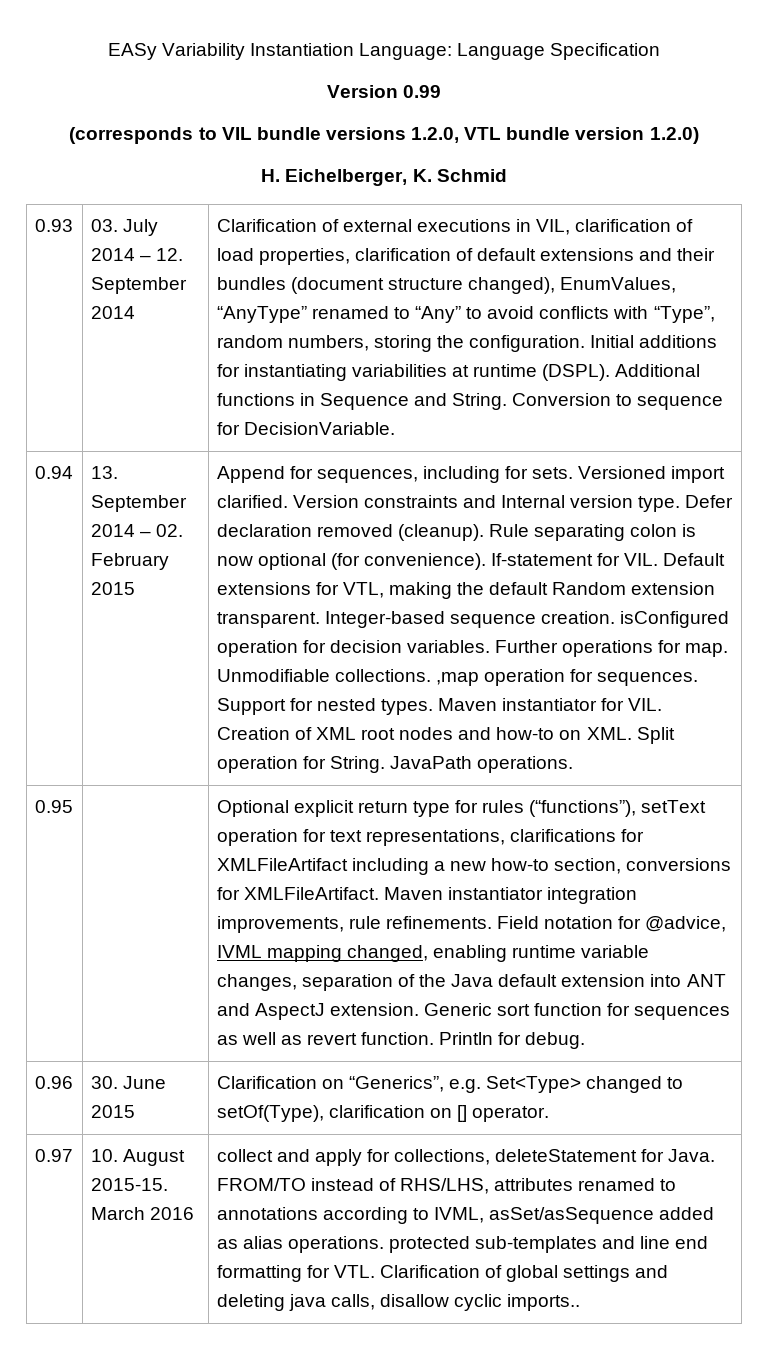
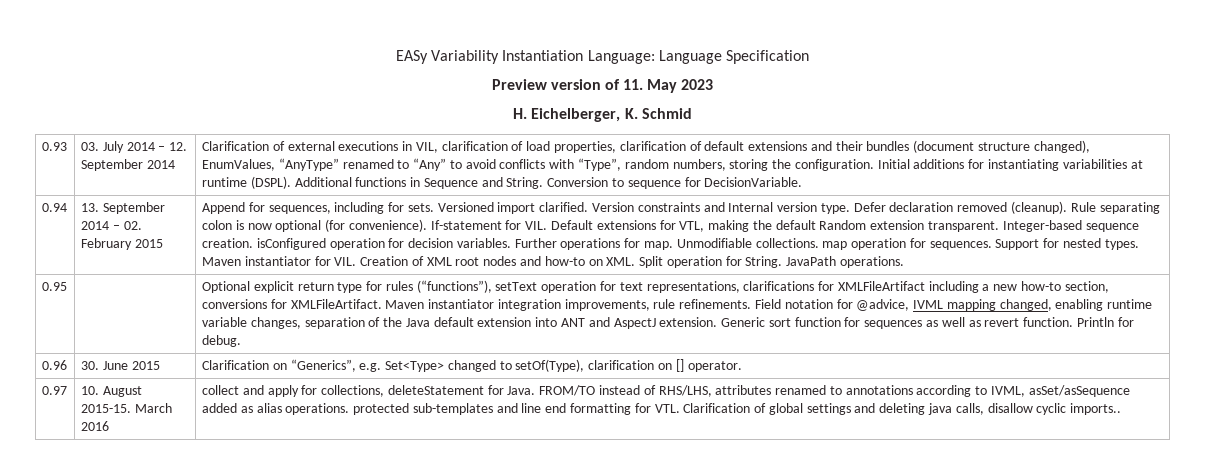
[326,85,442,98] [69,127,699,144] Version 0.99 // (corresponds to VIL bundle versions 1.2.0, VTL bundle version 1.2.0) -> [491,79,714,93] Preview version of 11. May 2023
[435,672,479,686] ,map -> [822,241,848,250] map

